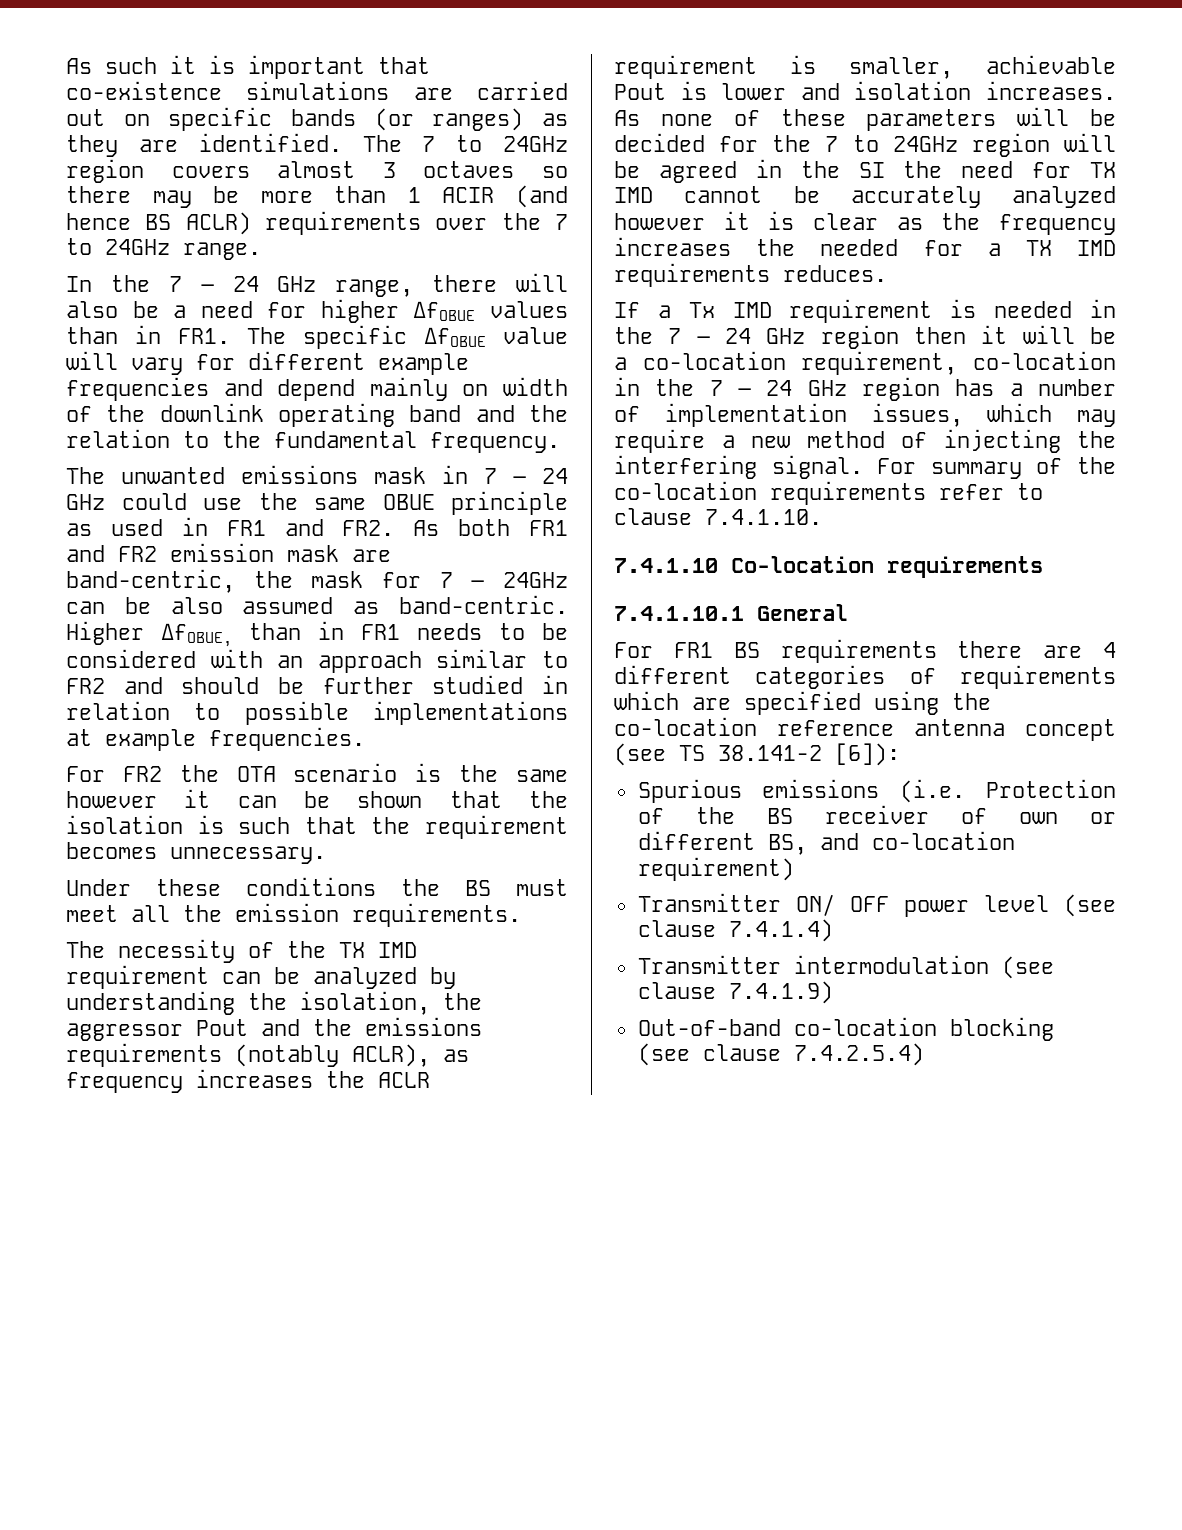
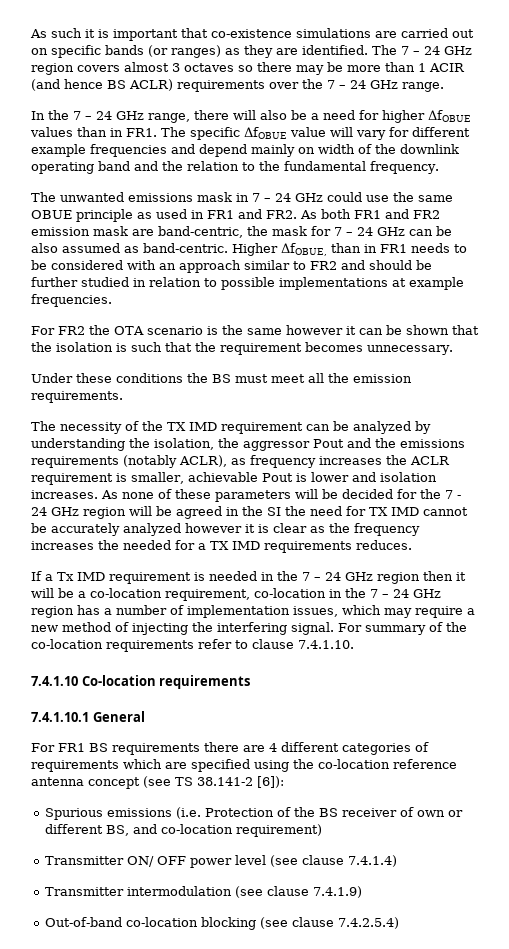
[456,135,568,152] to 24GHz -> [413,46,472,55] – 24 GHz
[66,238,170,255] to 24GHz -> [339,80,398,89] – 24 GHz
[503,572,568,588] 24GHz -> [357,227,405,236] 24 GHz
[852,135,958,152] to 24GHz -> [457,495,461,499] [31,507,79,516] - 24 GHz

